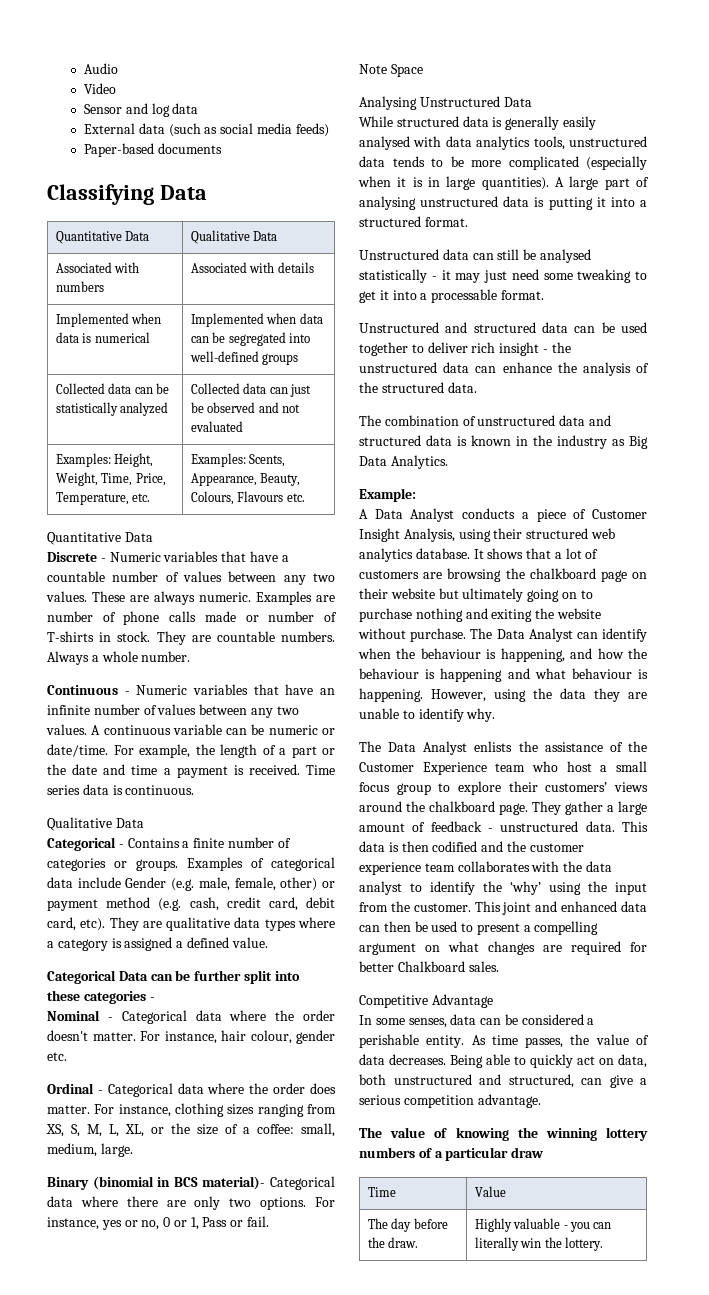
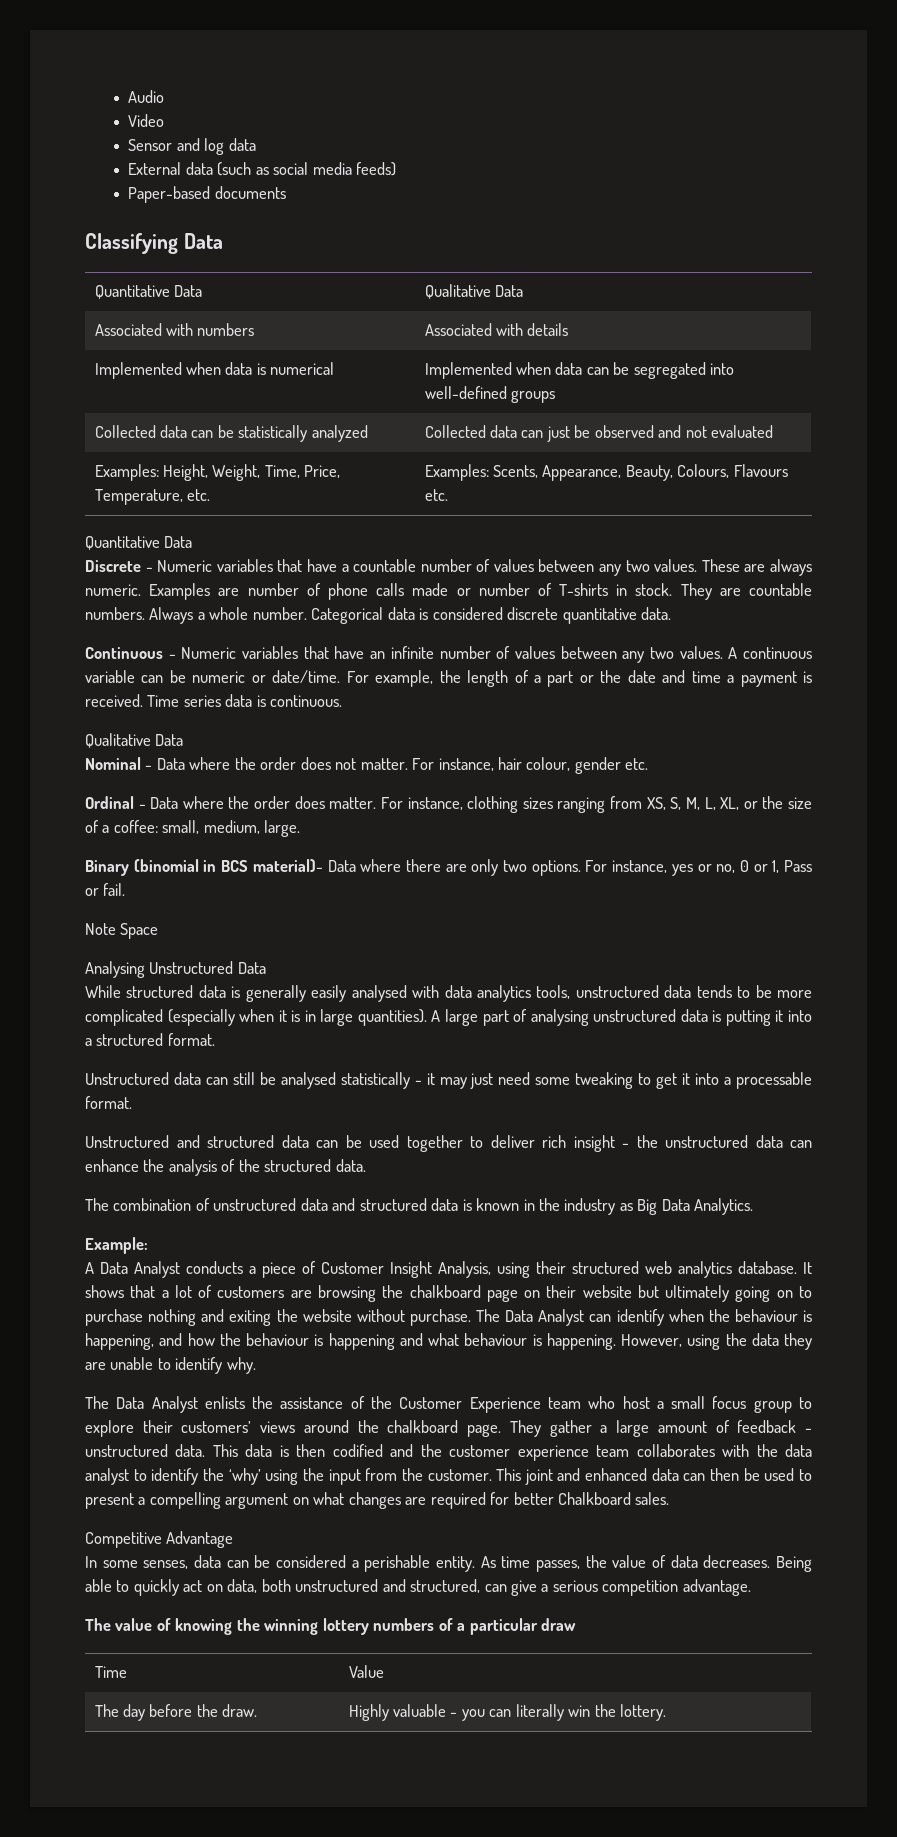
(191, 656) none -> [311,607,671,624] Categorical data is considered discrete quantitative data.
[47,837,291,851] [47,857,335,871] [47,877,335,891] [47,897,335,911] [47,917,335,931] [47,937,268,951] [47,970,300,984] [47,990,155,1004] // Categorical - Contains a finite number of categories or groups. Examples of categorical data include Gender (e.g. male, female, other) or payment method (e.g. cash, credit card, debit card, etc). They are qualitative data types where a category is assigned a defined value. // Categorical Data can be further split into these categories - -> (184, 740) none
[121,1010,335,1024] [47,1030,88,1041] Categorical data where the order doesn't -> [156,757,357,770] Data where the order does not
[107,1083,204,1097] Categorical data -> [150,797,179,809] Data
[270,1176,335,1190] [47,1196,73,1207] Categorical data -> [327,860,356,872] Data

